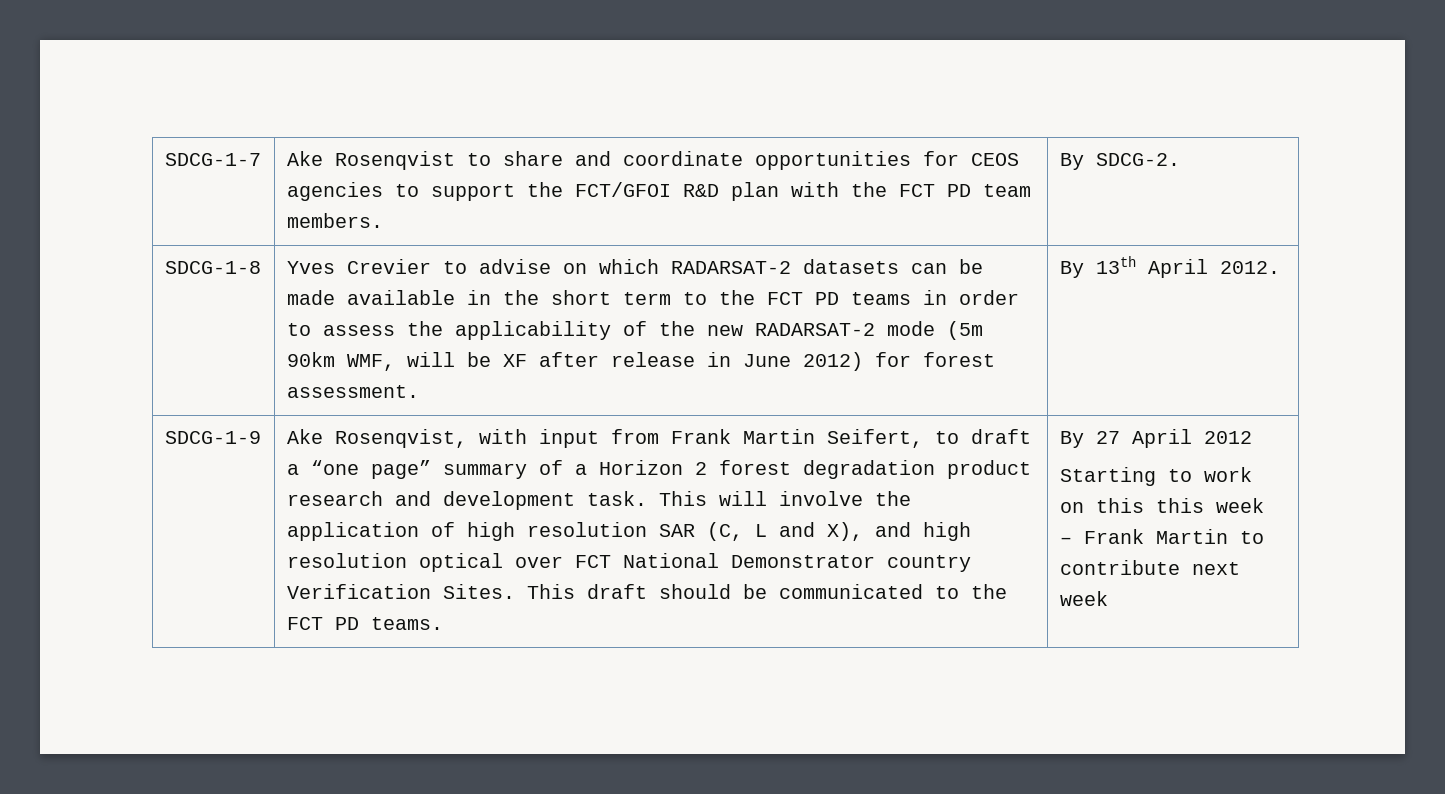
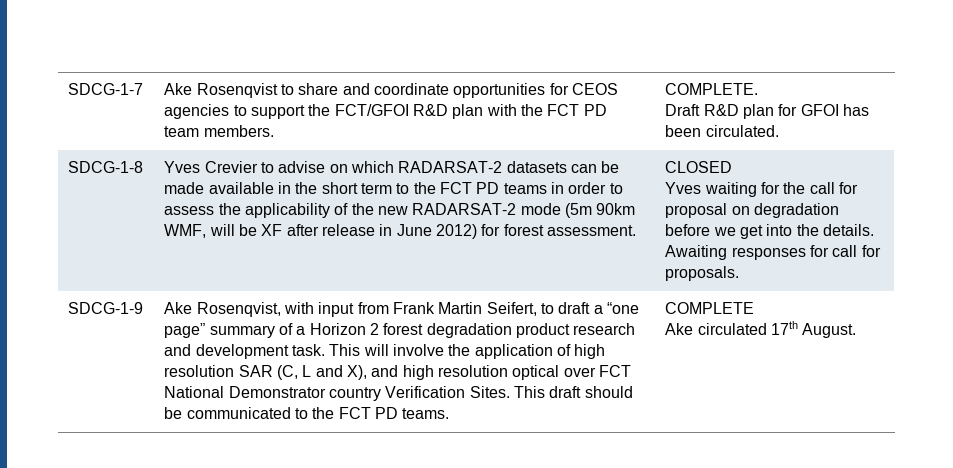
[1059,153,1180,170] By SDCG-2. -> [665,83,759,95] [665,104,869,119] [665,125,779,137] COMPLETE. // Draft R&D plan for GFOI has been circulated.
[1059,256,1280,278] By 13th April 2012. -> [665,161,733,173] [665,182,858,197] [665,203,840,218] [665,224,874,239] [665,245,881,260] [665,266,740,281] CLOSED // Yves waiting for the call for proposal on degradation before we get into the details. Awaiting responses for call for proposals.
[1059,429,1252,448] [1059,467,1252,486] [1059,498,1264,513] [1059,529,1264,544] [1059,560,1240,575] [1059,591,1108,606] By 27 April 2012 // Starting to work on this this week – Frank Martin to contribute next week -> [665,302,755,314] [665,321,857,338] COMPLETE // Ake circulated 17th August.

